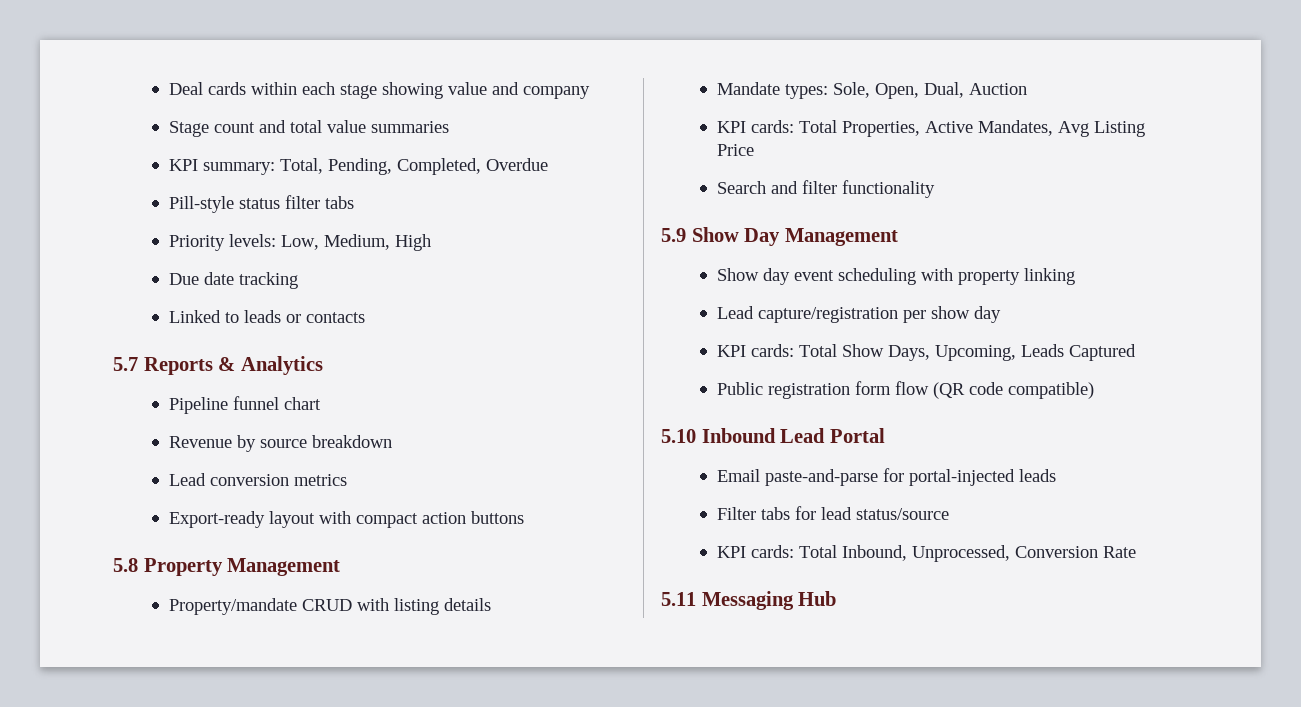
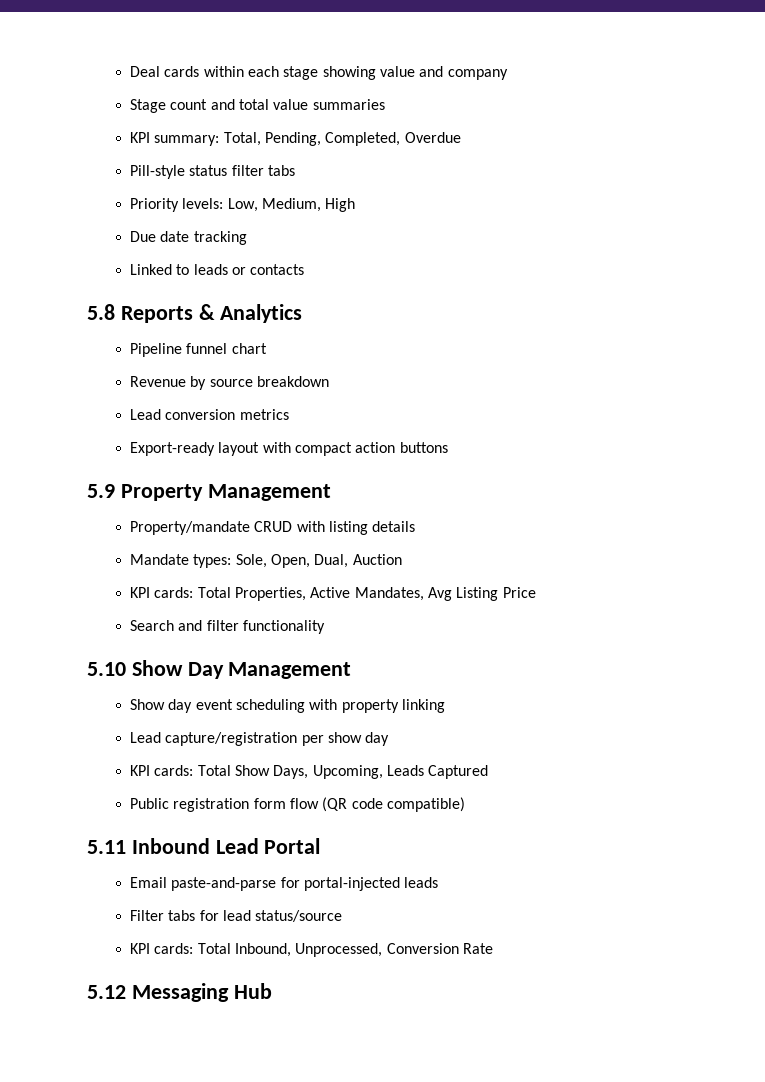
[113,357,138,371] 5.7 -> [87,304,115,320] 5.8
[113,558,138,572] 5.8 -> [87,484,115,498] 5.9
[661,228,686,242] 5.9 -> [87,662,126,676] 5.10
[661,429,696,443] 5.10 -> [87,840,126,854] 5.11
[661,592,696,606] 5.11 -> [87,985,126,999] 5.12

